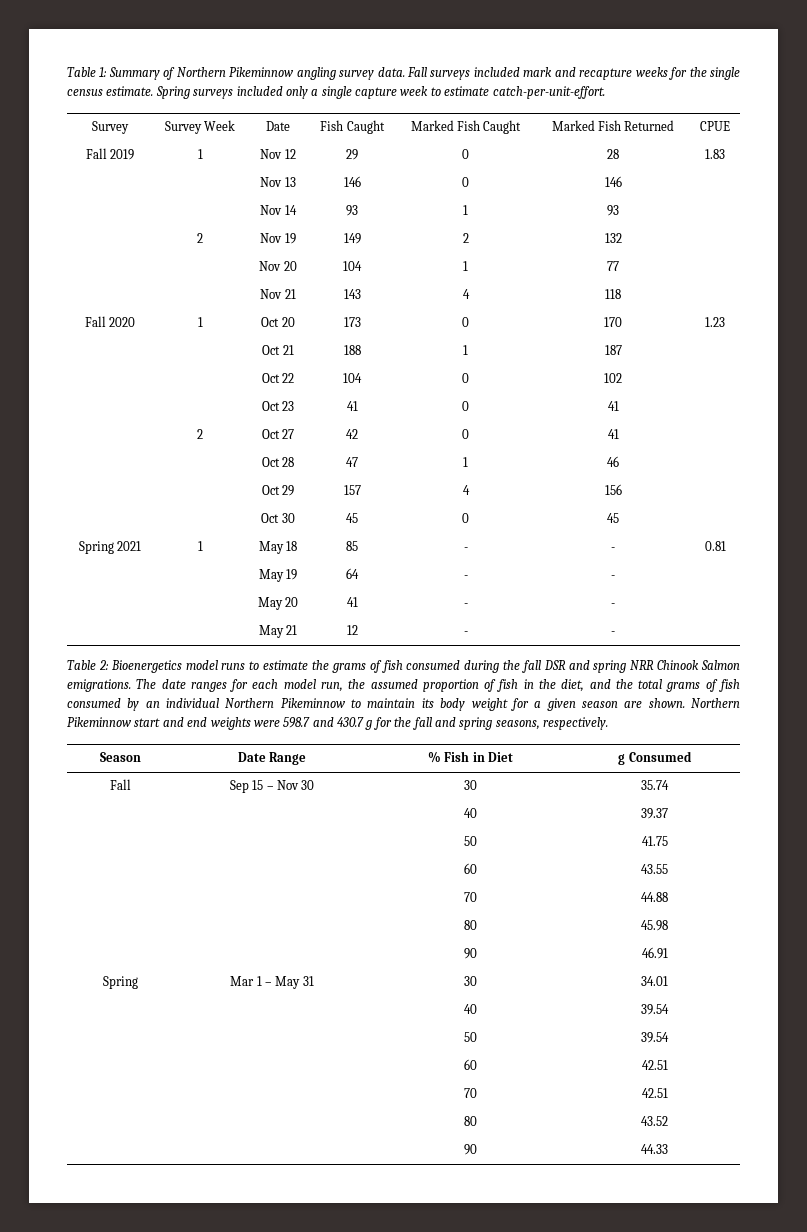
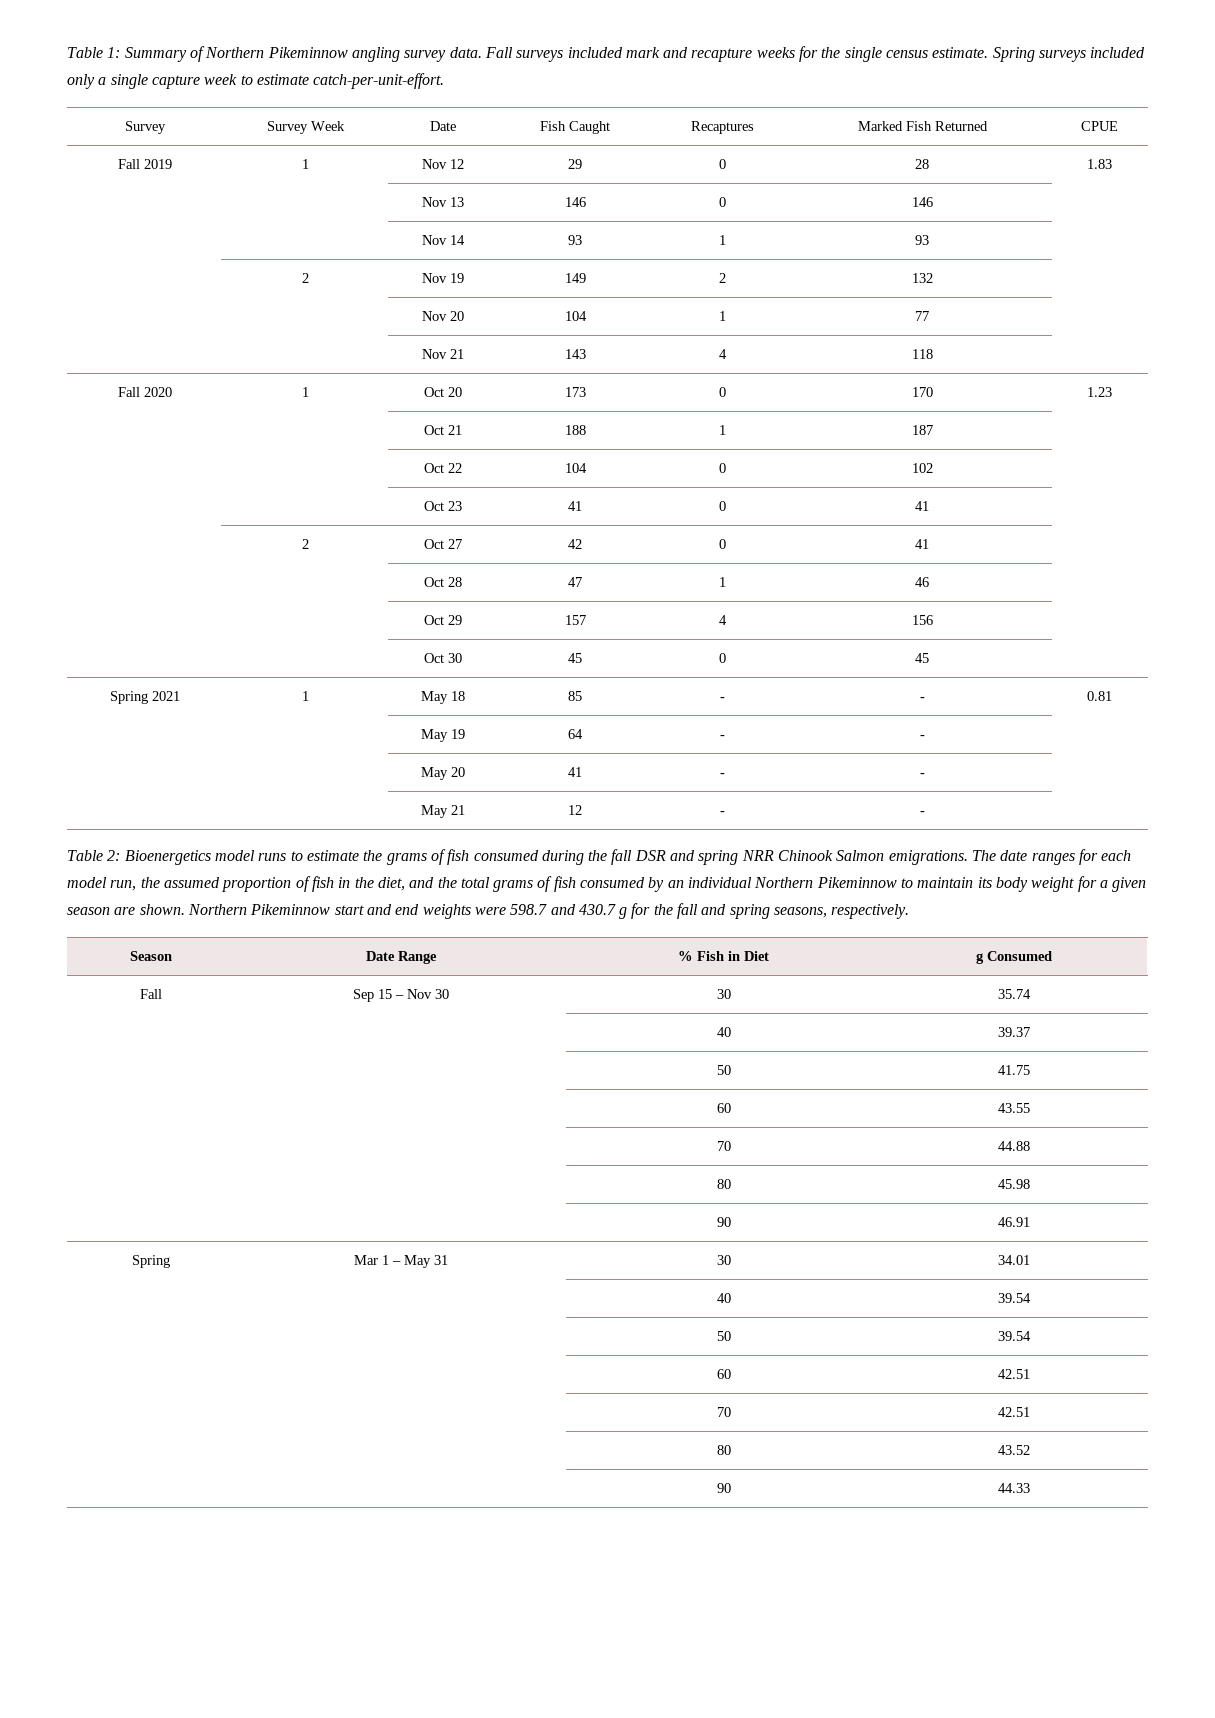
[410,120,522,134] Marked Fish Caught -> [691,121,754,134] Recaptures

